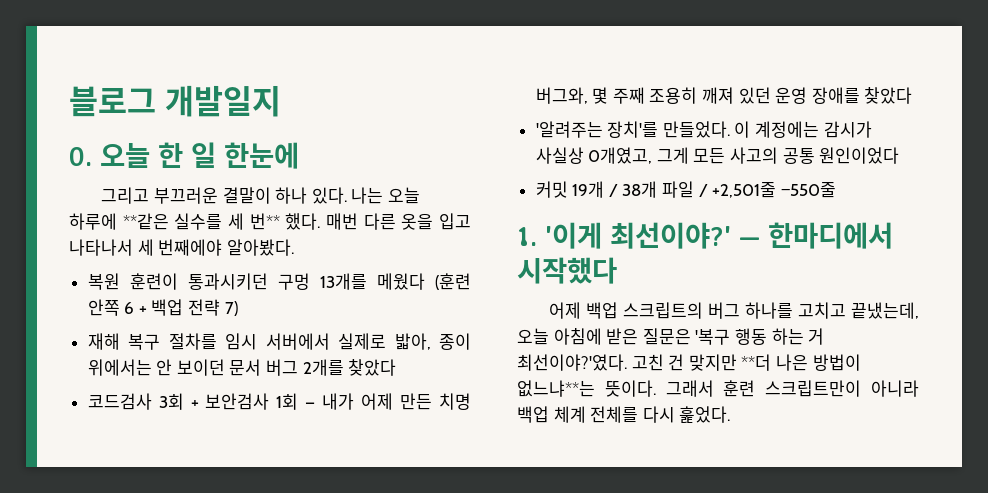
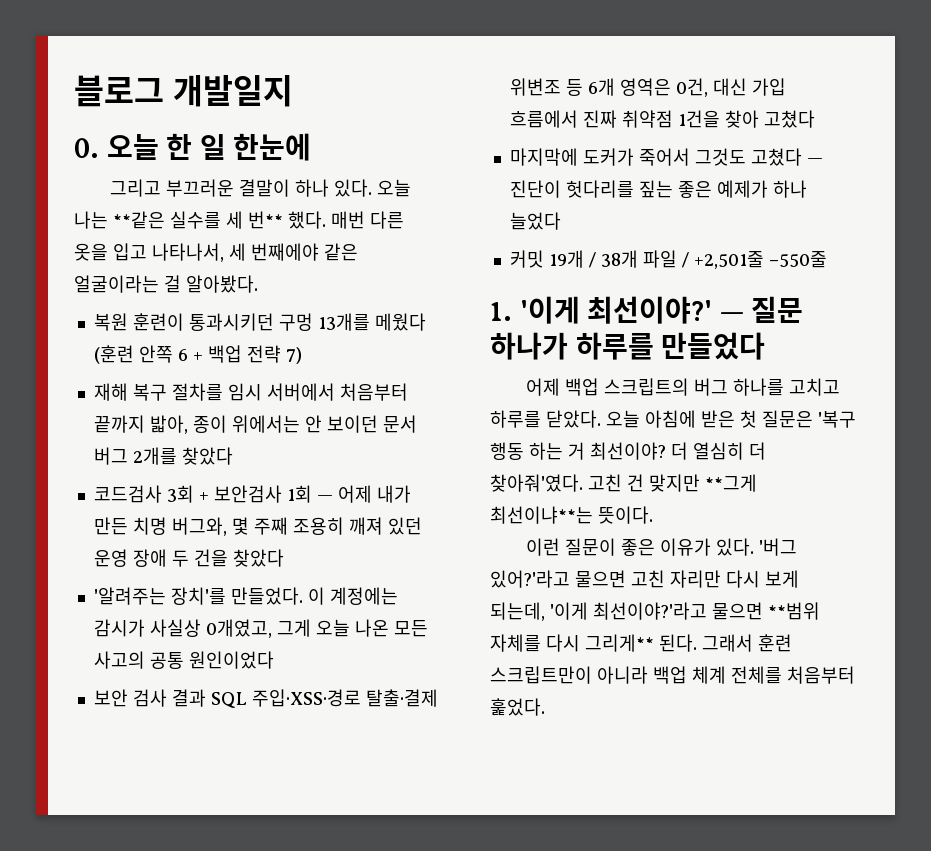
[351,187,420,204] [69,213,117,230] 나는 오늘 하루에 -> [376,179,411,197] [74,211,108,229] 오늘 나는
[69,239,133,256] 나타나서 -> [152,243,224,262] 나타나서,
(223, 247) none -> [324,243,358,261] [74,275,181,293] 같은 얼굴이라는 걸
[338,333,387,350] 실제로 -> [339,383,408,401] [93,415,145,433] 처음부터 끝까지
[322,393,394,410] 내가 어제 -> [337,485,411,503] 어제 내가
[811,87,860,104] 장애를 -> [132,549,228,567] 장애 두 건을
(689, 155) none -> [315,619,389,637] 오늘 나온
(900, 155) none -> [93,689,438,708] [509,78,786,97] [509,110,815,128] [509,148,823,166] [509,180,807,198] [509,212,561,230] // 보안 검사 결과 SQL 주입·XSS·경로 탈출·결제 위변조 등 6개 영역은 0건, 대신 가입 흐름에서 진짜 취약점 1건을 찾아 고쳤다 // 마지막에 도커가 죽어서 그것도 고쳤다 — 진단이 헛다리를 짚는 좋은 예제가 하나 늘었다
[768,222,893,249] [517,257,617,284] 한마디에서 시작했다 -> [751,296,804,323] [490,332,766,360] 질문 하나가 하루를 만들었다
[851,302,919,319] 끝냈는데, -> [490,410,601,428] 하루를 닫았다.
(639, 336) none -> [740,410,757,428] 첫
[517,354,861,371] [517,380,656,397] 최선이야?'였다. 고친 건 맞지만 **더 나은 방법이 없느냐**는 뜻이다. -> [590,442,766,460] [490,474,757,492] [490,506,653,524] [525,538,797,556] [490,570,799,588] [490,602,820,621] [490,634,697,652] 최선이야? 더 열심히 더 찾아줘'였다. 고친 건 맞지만 **그게 최선이냐**는 뜻이다. // 이런 질문이 좋은 이유가 있다. '버그 있어?'라고 물으면 고친 자리만 다시 보게 되는데, '이게 최선이야?'라고 물으면 **범위 자체를 다시 그리게** 된다.
[642,406,675,423] 다시 -> [787,666,855,684] 처음부터

